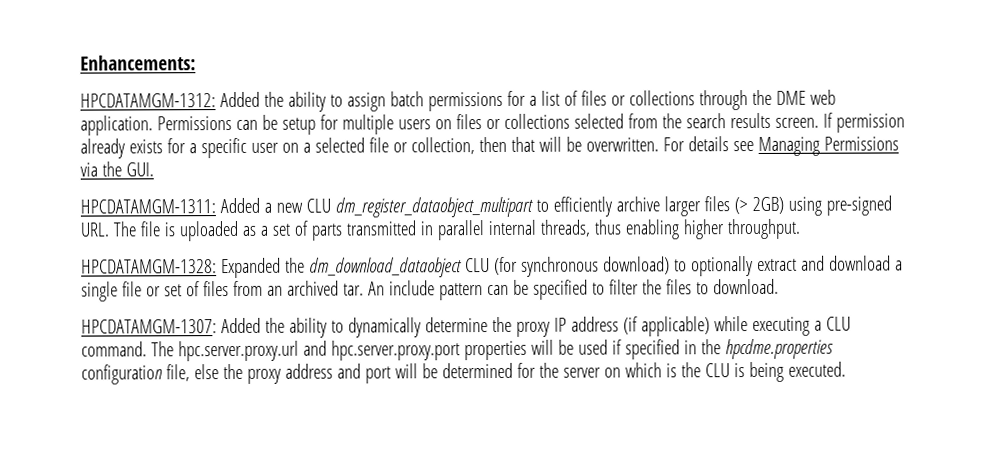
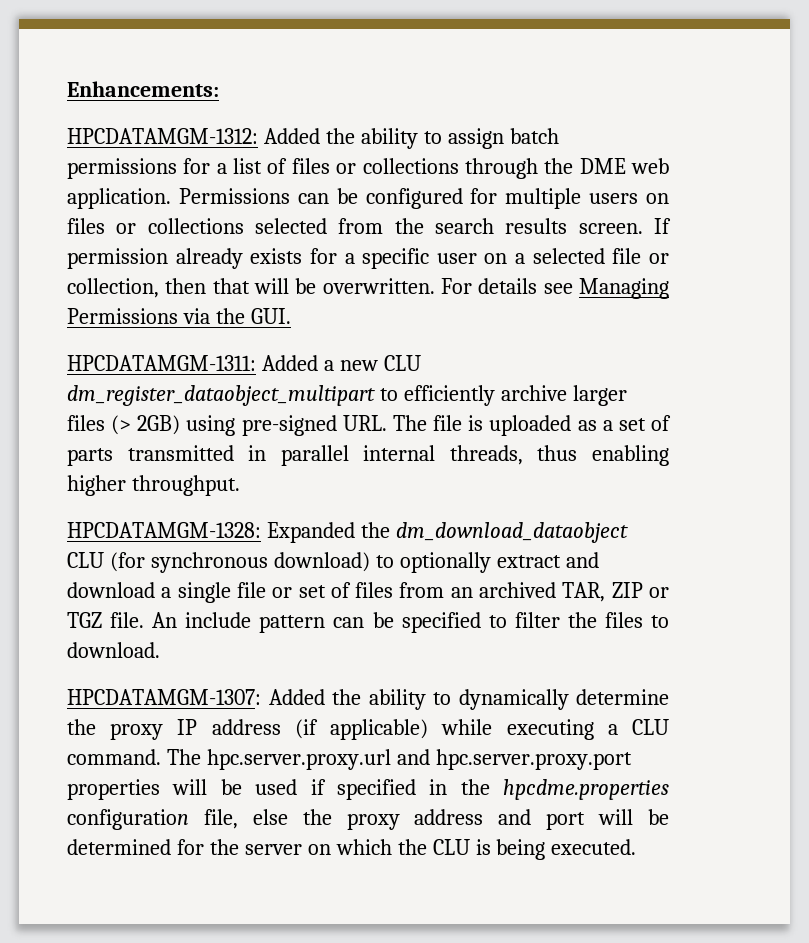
[281,117,316,135] setup -> [365,188,463,209] configured
[342,283,364,296] tar. -> [562,582,669,602] [67,612,145,628] TAR, ZIP or TGZ file.
[665,363,677,378] is -> (392, 847) none

